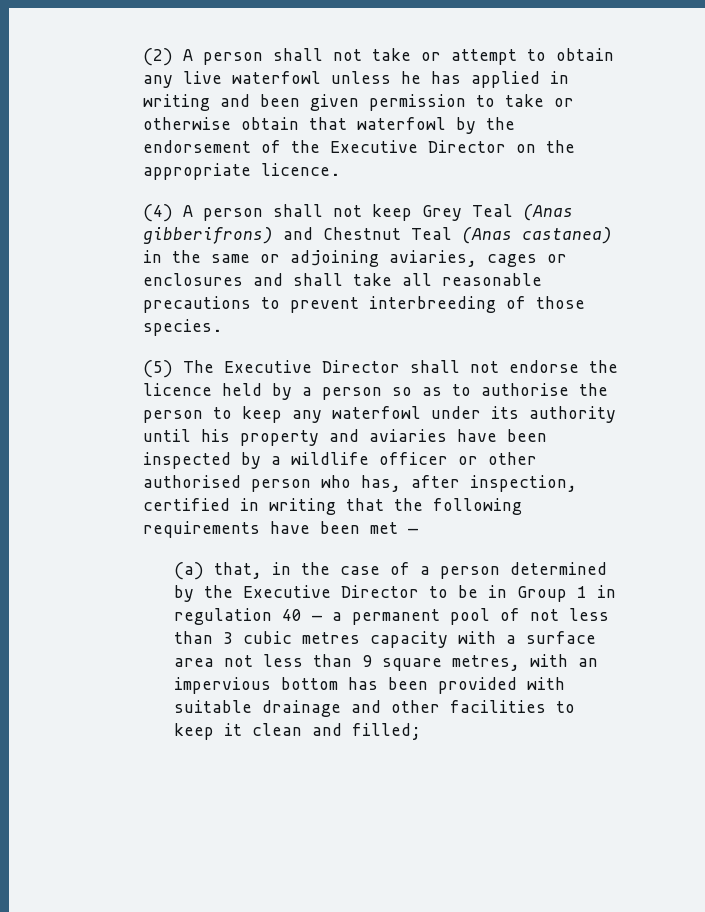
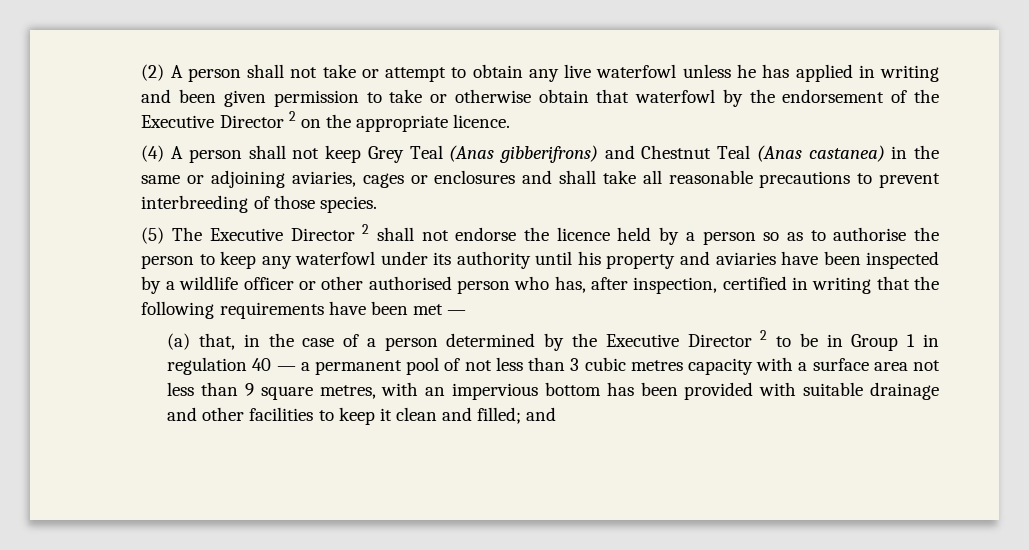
(507, 146) none -> [288,111,296,121] 2
(401, 366) none -> [362,224,370,234] 2
(420, 591) none -> [760,330,768,340] 2
(422, 731) none -> [526,407,557,421] and

